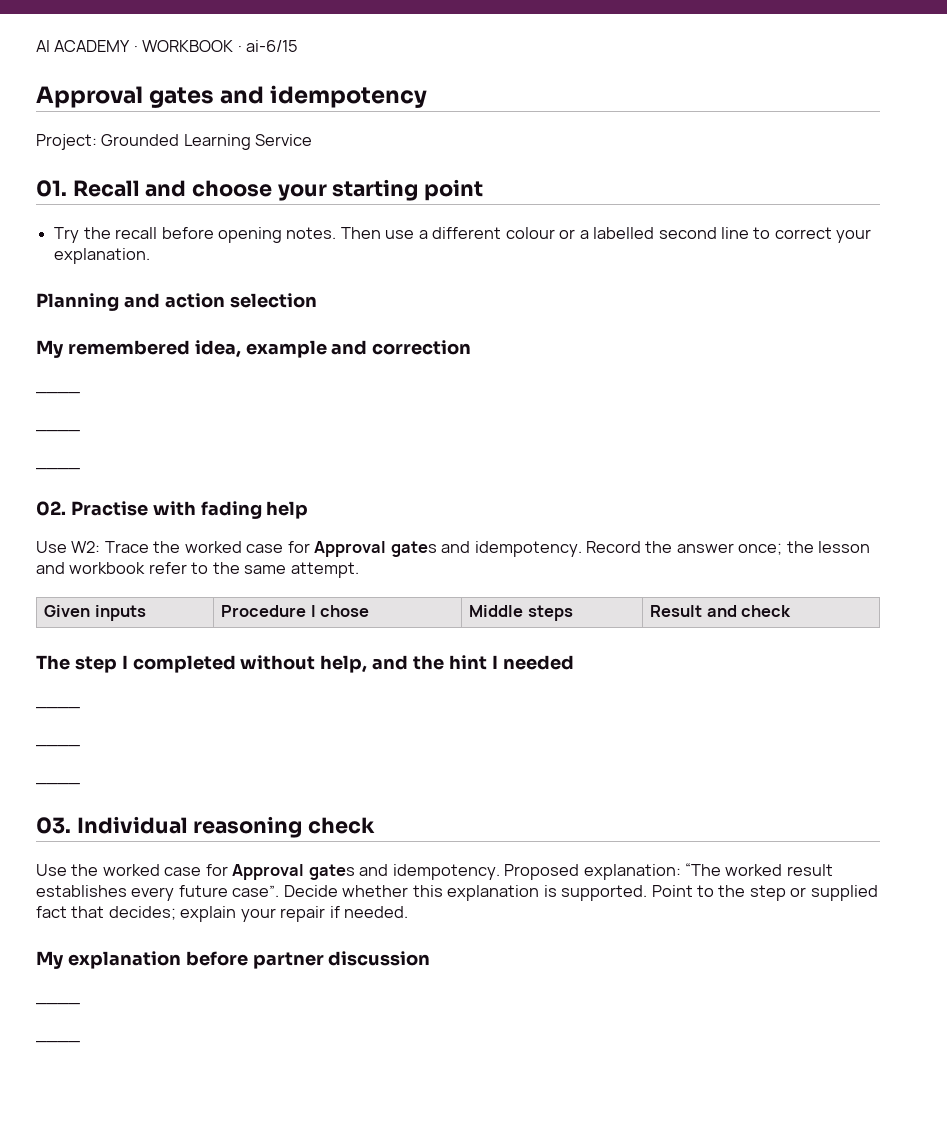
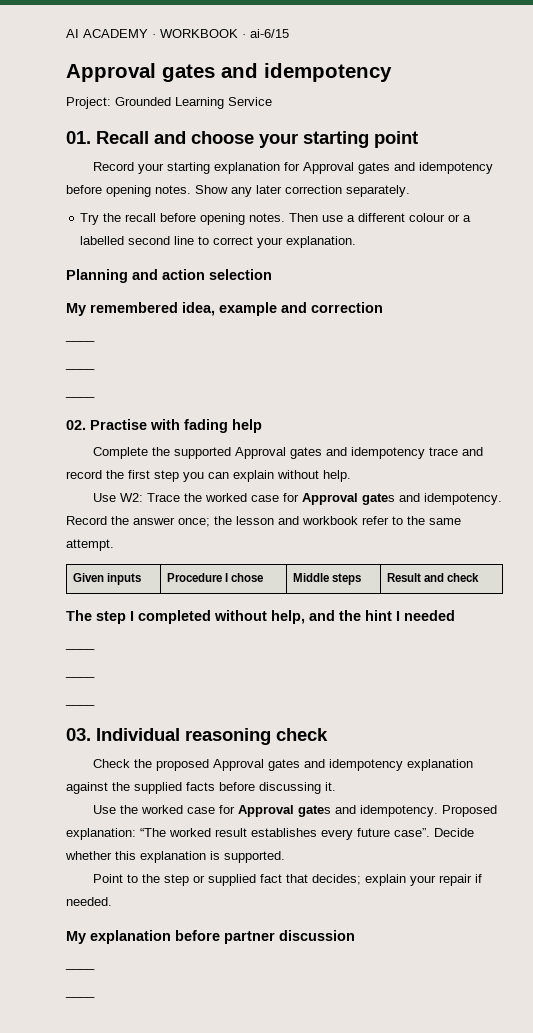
(484, 190) none -> [93,162,494,174] [66,185,410,197] // Record your starting explanation for Approval gates and idempotency before opening notes. Show any later correction separately.
(309, 510) none -> [93,447,484,459] [66,470,351,482] // Complete the supported Approval gates and idempotency trace and record the first step you can explain without help.
(376, 825) none -> [93,759,474,771] [66,782,336,794] // Check the proposed Approval gates and idempotency explanation against the supplied facts before discussing it.
(648, 893) none -> (285, 857) //

